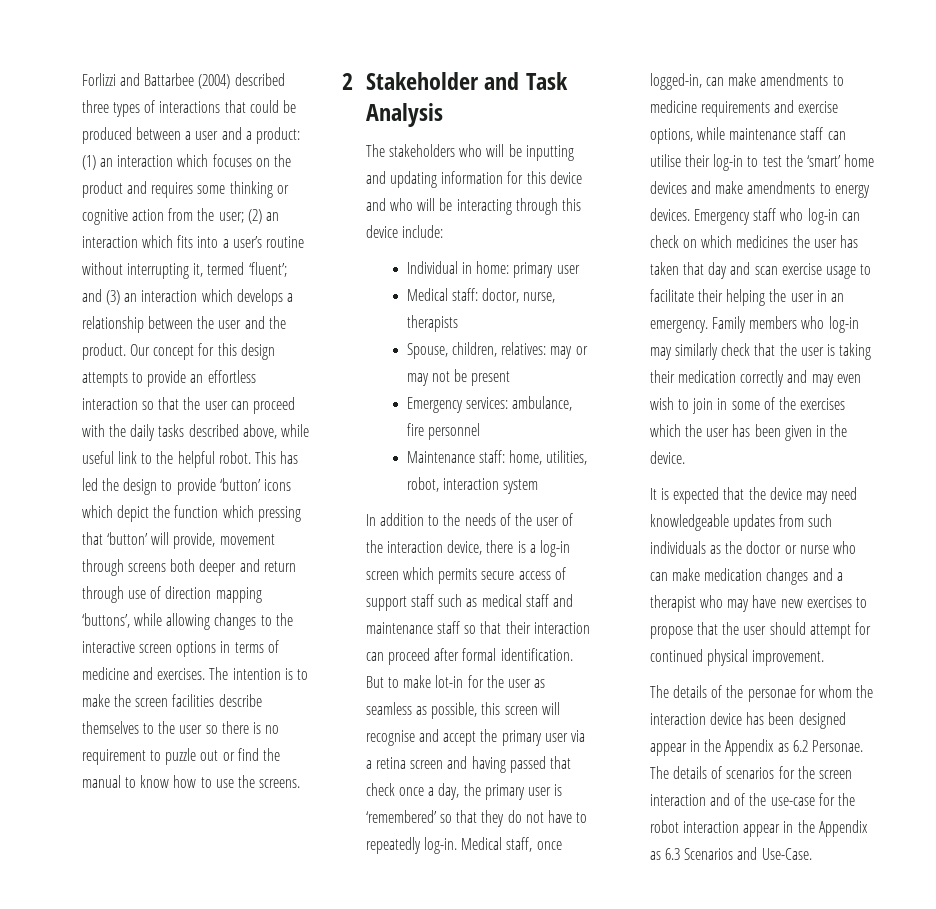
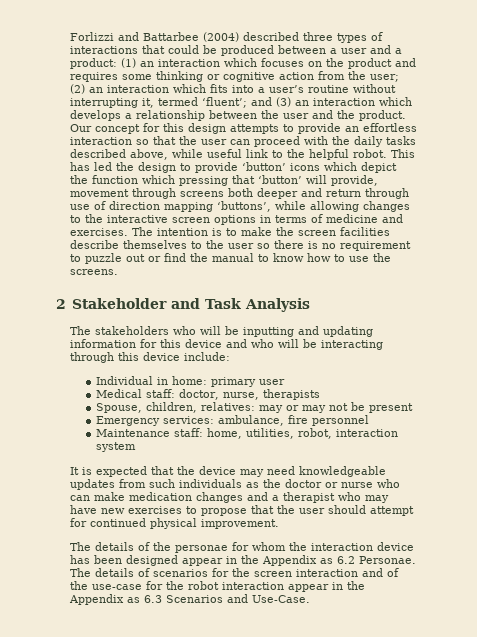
[365,513,574,526] [365,540,570,557] [365,567,566,584] [365,594,573,611] [365,621,590,634] [365,648,573,665] [365,675,546,688] [365,702,560,719] [365,729,585,746] [365,756,571,773] [365,783,563,800] [365,810,588,827] [365,837,562,854] [649,73,844,90] [649,100,839,117] [649,127,846,144] [649,154,875,171] [649,181,870,198] [649,208,860,225] [649,235,858,248] [649,262,872,279] [649,289,844,306] [649,316,859,333] [649,343,872,360] [649,370,861,387] [649,397,846,414] [649,424,848,441] [649,451,685,464] // In addition to the needs of the user of the interaction device, there is a log-in screen which permits secure access of support staff such as medical staff and maintenance staff so that their interaction can proceed after formal identification. But to make lot-in for the user as seamless as possible, this screen will recognise and accept the primary user via a retina screen and having passed that check once a day, the primary user is ‘remembered’ so that they do not have to repeatedly log-in. Medical staff, once logged-in, can make amendments to medicine requirements and exercise options, while maintenance staff can utilise their log-in to test the ‘smart’ home devices and make amendments to energy devices. Emergency staff who log-in can check on which medicines the user has taken that day and scan exercise usage to facilitate their helping the user in an emergency. Family members who log-in may similarly check that the user is taking their medication correctly and may even wish to join in some of the exercises which the user has been given in the device. -> (137, 447) none

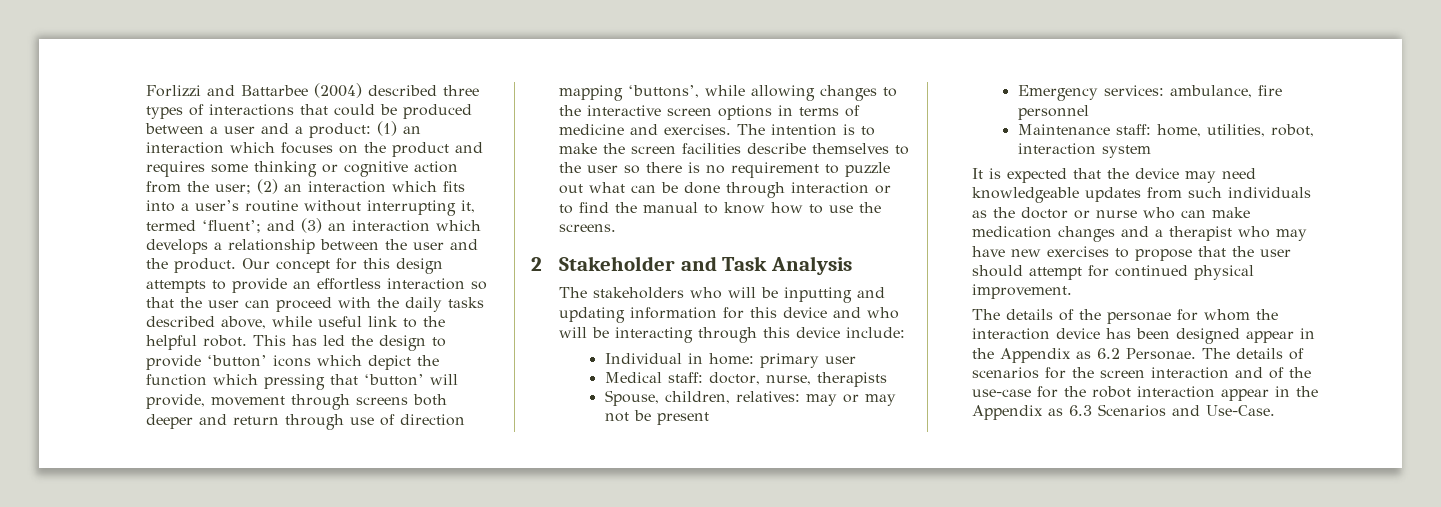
[147,256,161,262] or -> [589,182,892,198] [559,204,574,214] what can be done through interaction or to

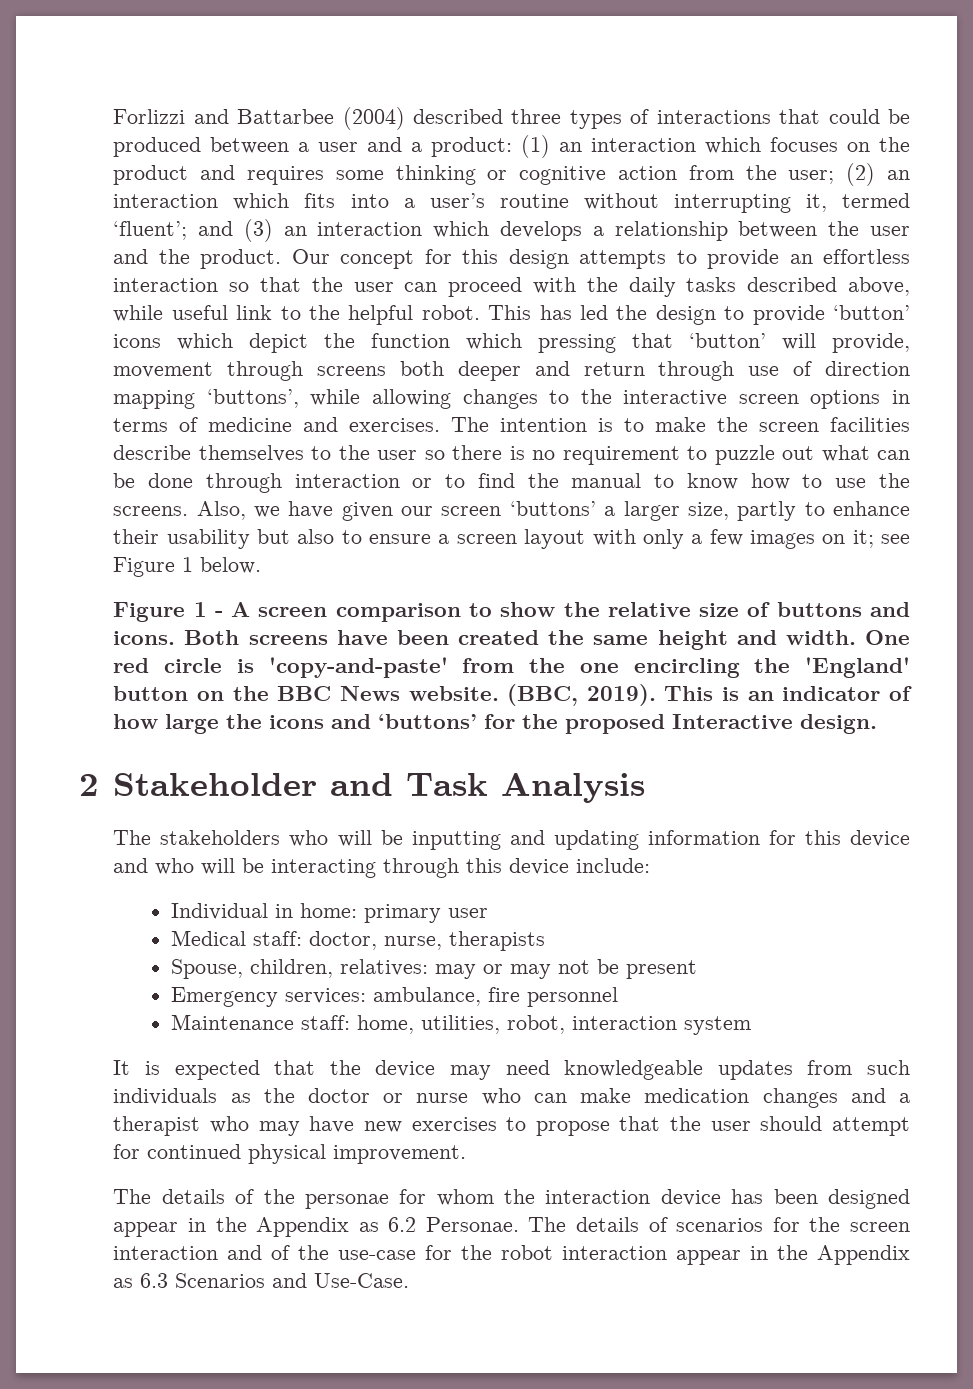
(617, 228) none -> [196,501,910,521] [113,529,911,549] [113,557,262,577] [113,602,910,622] [113,630,910,650] [113,657,911,678] [113,684,913,706] [113,714,878,734] Also, we have given our screen ‘buttons’ a larger size, partly to enhance their usability but also to ensure a screen layout with only a few images on it; see Figure 1 below. // Figure 1 - A screen comparison to show the relative size of buttons and icons. Both screens have been created the same height and width. One red circle is 'copy-and-paste' from the one encircling the 'England' button on the BBC News website. (BBC, 2019). This is an indicator of how large the icons and ‘buttons’ for the proposed Interactive design.

